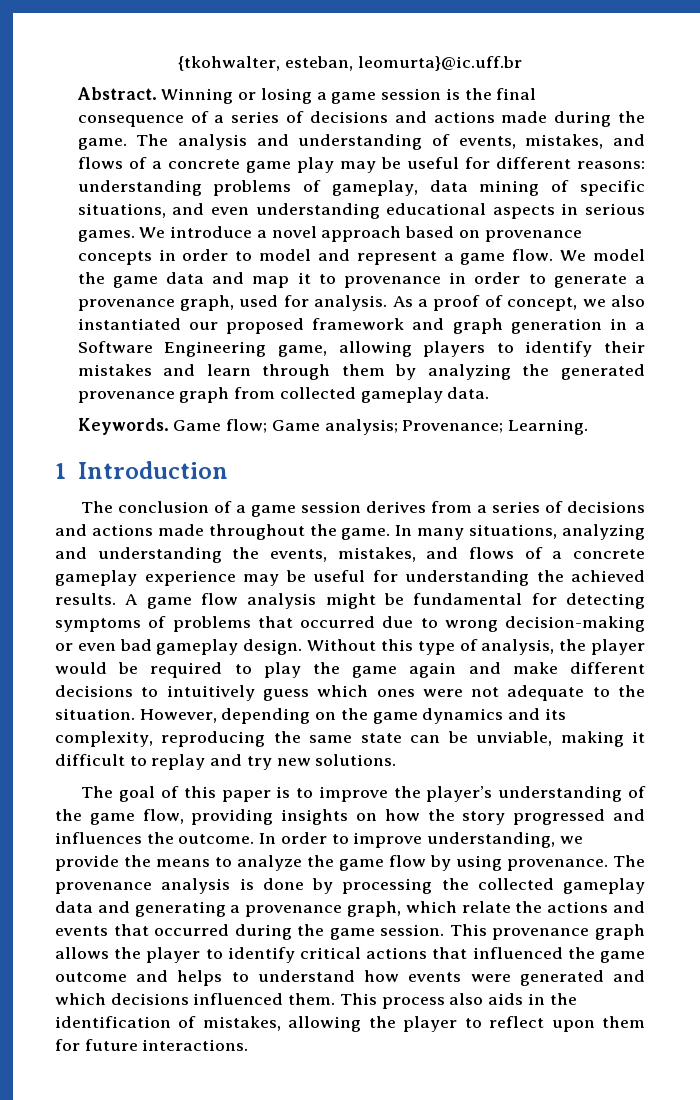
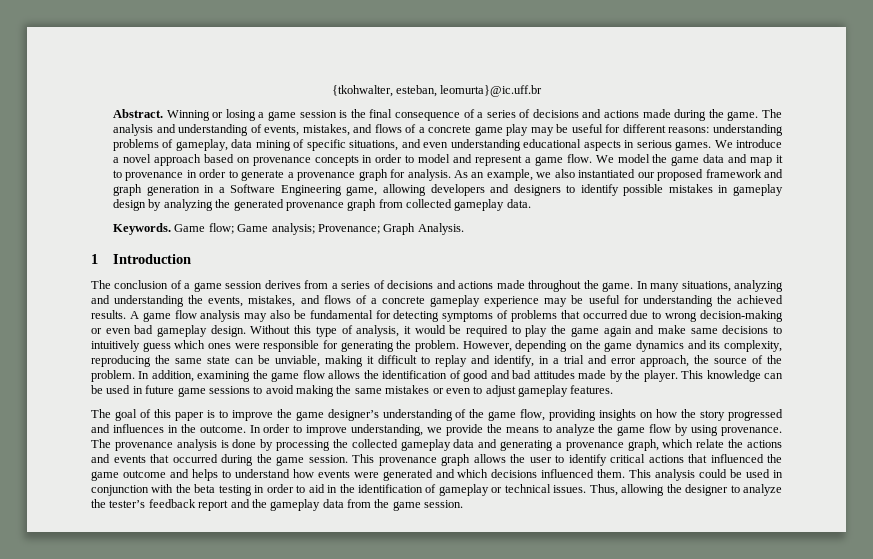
[180,295,279,311] graph, used -> [358,169,388,181] graph
[418,295,578,311] a proof of concept, -> [471,169,533,181] an example,
[423,341,645,357] [77,364,385,380] players to identify their mistakes and learn through them -> [430,184,783,196] [113,199,147,211] developers and designers to identify possible mistakes in gameplay design
[508,419,589,435] Learning. -> [383,223,464,235] Graph Analysis.
[325,593,376,609] might -> [244,310,291,322] may also
[559,639,645,655] the player -> [403,326,411,334] it
[570,662,645,674] different -> [690,328,718,334] same
[471,685,645,701] [55,708,135,720] not adequate to the situation. -> [263,340,459,352] responsible for generating the problem.
[246,754,397,770] try new solutions. -> [494,355,782,367] [91,370,784,382] [91,385,614,397] identify, in a trial and error approach, the source of the problem. In addition, examining the game flow allows the identification of good and bad attitudes made by the player. This knowledge can be used in future game sessions to avoid making the same mistakes or even to adjust gameplay features.
[426,786,493,802] player’s -> [295,409,379,421] game designer’s
(142, 838) none -> [167,425,178,433] in
[146,947,201,963] player -> [529,457,552,463] user
[381,993,577,1009] [55,1016,646,1032] [55,1039,249,1051] process also aids in the identification of mistakes, allowing the player to reflect upon them for future interactions. -> [655,469,784,481] [91,484,783,496] [91,499,464,511] analysis could be used in conjunction with the beta testing in order to aid in the identification of gameplay or technical issues. Thus, allowing the designer to analyze the tester’s feedback report and the gameplay data from the game session.

